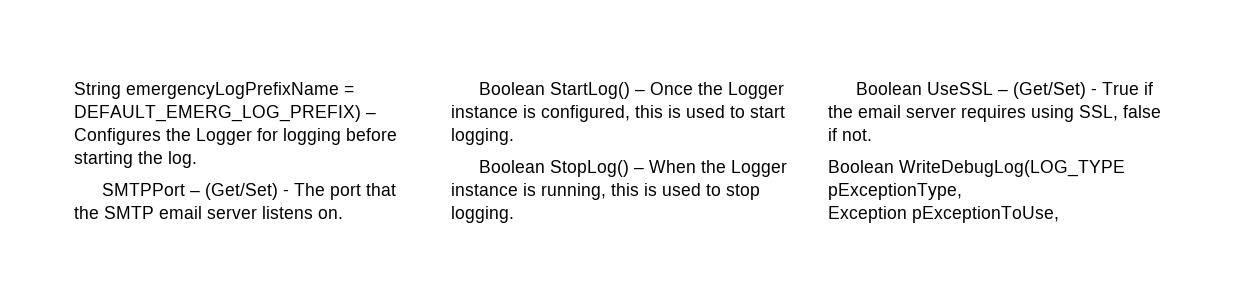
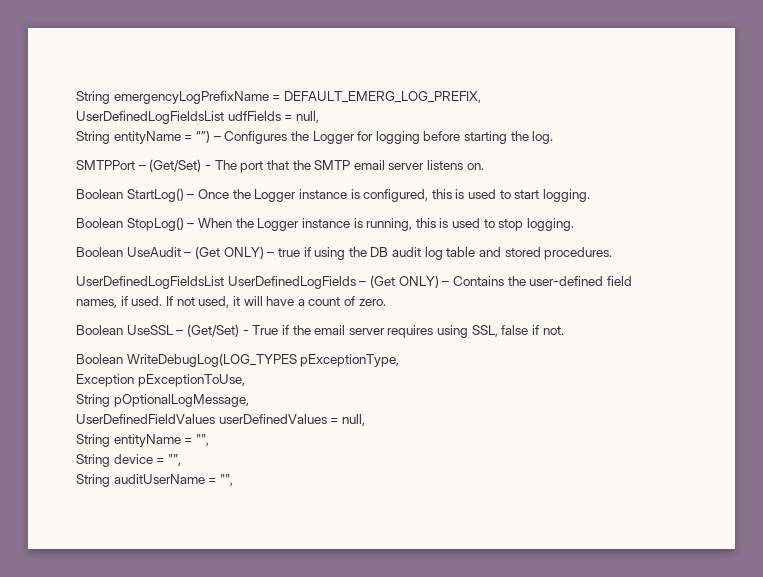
[74,105,361,122] DEFAULT_EMERG_LOG_PREFIX) -> [283,91,481,103] [76,111,319,124] [76,130,210,144] DEFAULT_EMERG_LOG_PREFIX, // UserDefinedLogFieldsList udfFields = null, // String entityName = “”)
(514, 214) none -> [76,246,613,260] [76,275,632,289] [76,296,386,308] // Boolean UseAudit – (Get ONLY) – true if using the DB audit log table and stored procedures. // UserDefinedLogFieldsList UserDefinedLogFields – (Get ONLY) – Contains the user-defined field names, if used. If not used, it will have a count of zero.
[899,160,1125,177] WriteDebugLog(LOG_TYPE -> [126,353,297,367] WriteDebugLog(LOG_TYPES
(1059, 214) none -> [76,394,249,407] [76,414,365,426] [76,434,209,447] [76,454,181,467] [76,474,233,487] // String pOptionalLogMessage, // UserDefinedFieldValues userDefinedValues = null, // String entityName = "", // String device = "", // String auditUserName = "",

